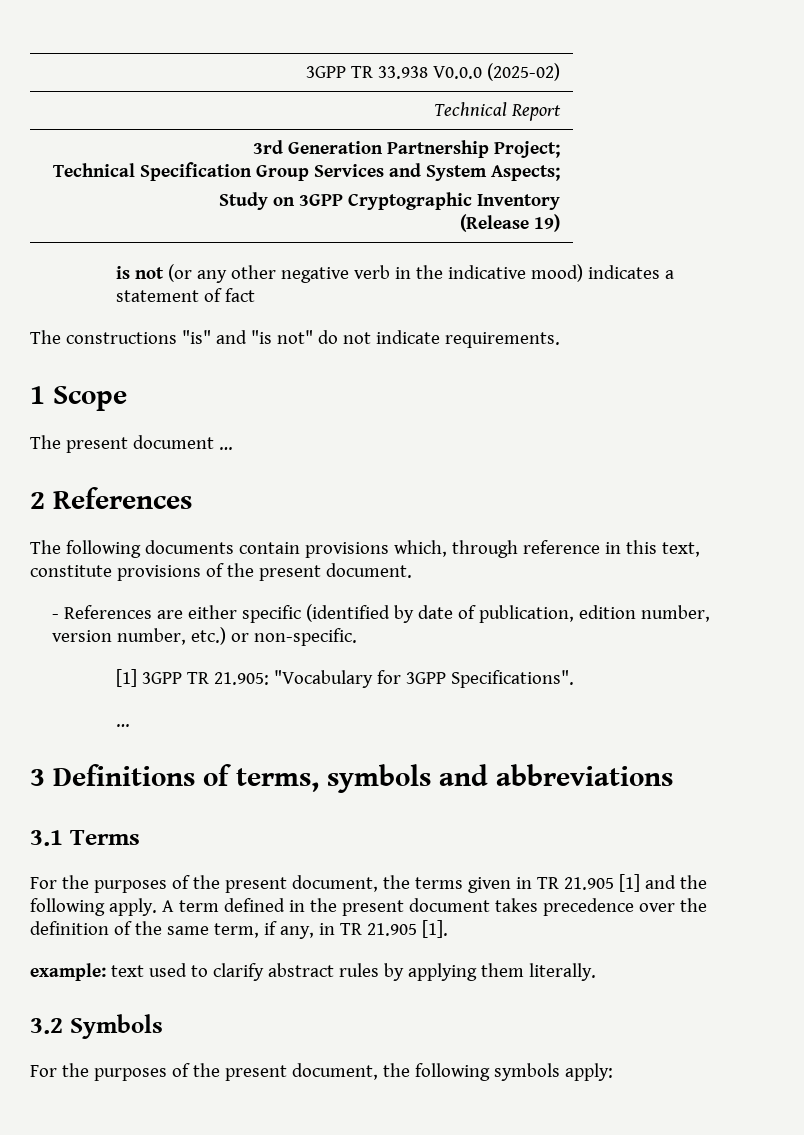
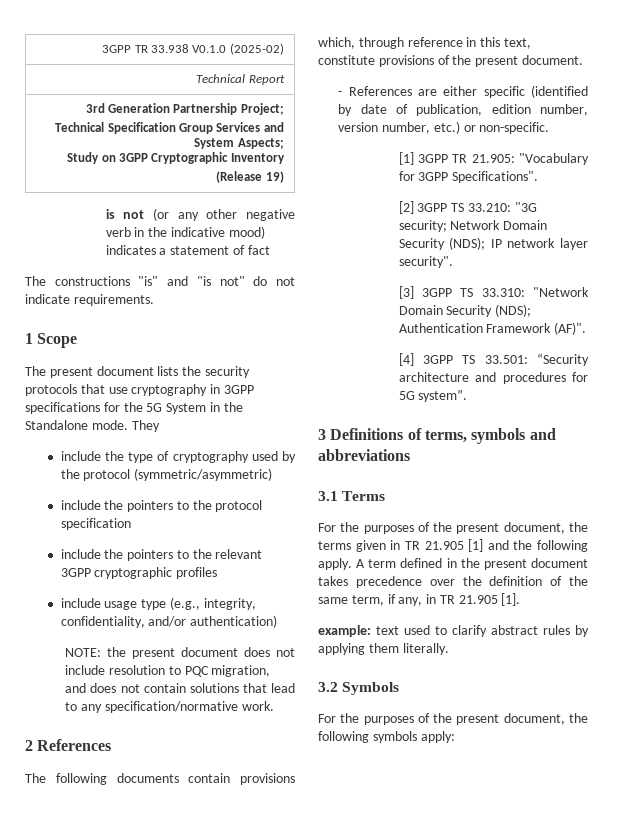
[433,66,483,79] V0.0.0 -> [192,45,227,53] V0.1.0
[218,447,233,450] … -> [157,366,250,378] [25,384,254,396] [25,402,243,414] [25,420,160,432] [60,451,296,463] [60,468,273,481] [60,500,263,512] [60,518,131,530] [60,549,263,561] [60,567,218,579] [60,597,256,610] [60,615,278,628] [65,647,295,659] [65,665,271,677] [65,683,295,693] [65,701,274,713] lists the security protocols that use cryptography in 3GPP specifications for the 5G System in the Standalone mode. They // include the type of cryptography used by the protocol (symmetric/asymmetric) // include the pointers to the protocol specification // include the pointers to the relevant 3GPP cryptographic profiles // include usage type (e.g., integrity, confidentiality, and/or authentication) // NOTE: the present document does not include resolution to PQC migration, and does not contain solutions that lead to any specification/normative work.
[116,724,131,727] … -> [398,201,537,214] [398,220,548,232] [398,237,588,250] [398,256,453,268] [398,286,589,299] [398,304,532,317] [398,322,587,335] [398,353,589,366] [398,372,588,384] [398,389,468,402] [2] 3GPP TS 33.210: "3G security; Network Domain Security (NDS); IP network layer security". // [3] 3GPP TS 33.310: "Network Domain Security (NDS); Authentication Framework (AF)". // [4] 3GPP TS 33.501: “Security architecture and procedures for 5G system”.

